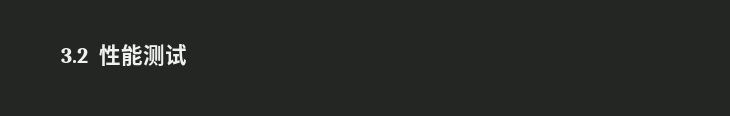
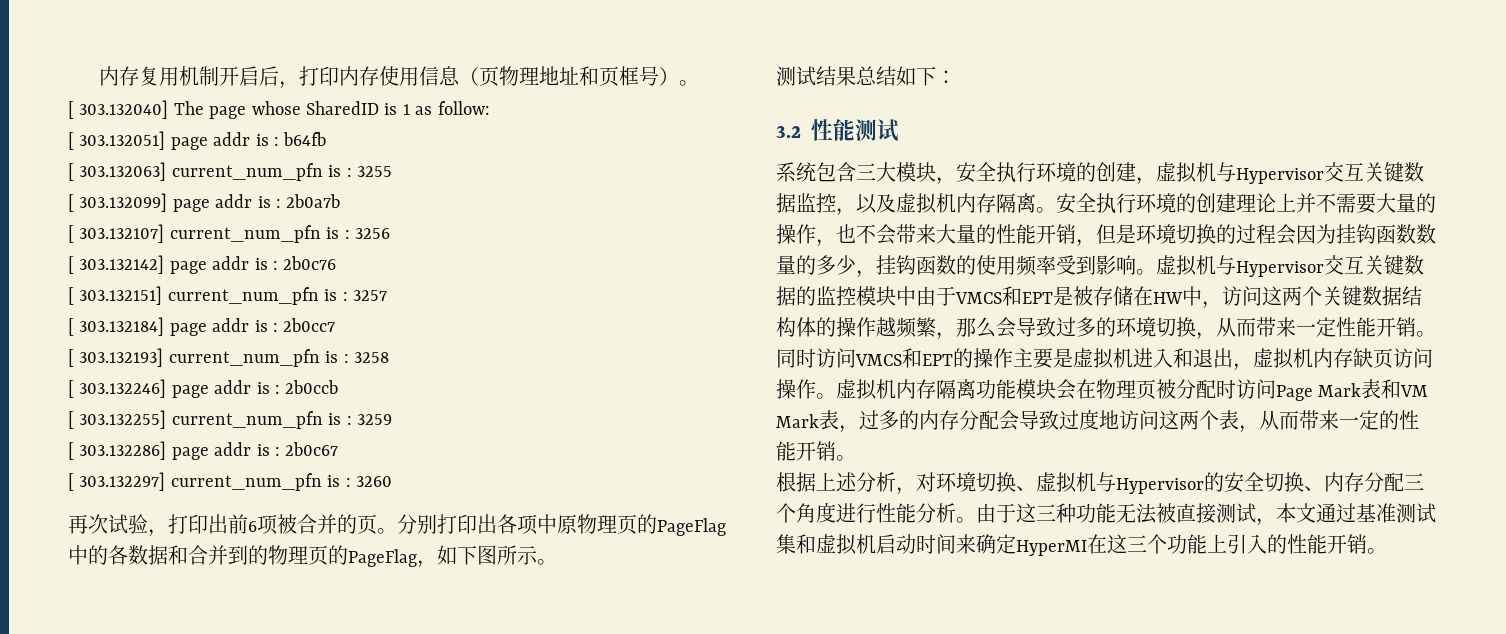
[61,44,187,66] 3.2性能测试 -> [99,66,700,89] [68,100,490,119] [68,131,327,150] [68,162,392,181] [68,193,341,212] [68,224,390,243] [68,255,337,274] [68,286,387,305] [68,317,336,336] [68,348,389,367] [68,379,339,398] [68,410,392,429] [68,441,339,460] [68,472,392,491] [68,514,726,537] [68,545,557,568] [776,66,956,86] [776,119,899,142] [776,162,1424,185] [776,193,1436,216] [776,224,1436,247] [776,255,1424,278] [776,286,1422,309] [776,317,1436,340] [776,348,1433,371] [776,379,1429,401] [776,409,1419,433] [776,441,856,461] [776,472,1424,495] [776,502,1436,526] [776,534,1387,556] 内存复用机制开启后，打印内存使用信息（页物理地址和页框号）。 // [ 303.132040] The page whose SharedID is 1 as follow: // [ 303.132051] page addr is : b64fb // [ 303.132063] current_num_pfn is : 3255 // [ 303.132099] page addr is : 2b0a7b // [ 303.132107] current_num_pfn is : 3256 // [ 303.132142] page addr is : 2b0c76 // [ 303.132151] current_num_pfn is : 3257 // [ 303.132184] page addr is : 2b0cc7 // [ 303.132193] current_num_pfn is : 3258 // [ 303.132246] page addr is : 2b0ccb // [ 303.132255] current_num_pfn is : 3259 // [ 303.132286] page addr is : 2b0c67 // [ 303.132297] current_num_pfn is : 3260 // 再次试验，打印出前6项被合并的页。分别打印出各项中原物理页的PageFlag中的各数据和合并到的物理页的PageFlag，如下图所示。 // 测试结果总结如下： // 3.2性能测试 // 系统包含三大模块，安全执行环境的创建，虚拟机与Hypervisor交互关键数据监控，以及虚拟机内存隔离。安全执行环境的创建理论上并不需要大量的操作，也不会带来大量的性能开销，但是环境切换的过程会因为挂钩函数数量的多少，挂钩函数的使用频率受到影响。虚拟机与Hypervisor交互关键数据的监控模块中由于VMCS和EPT是被存储在HW中，访问这两个关键数据结构体的操作越频繁，那么会导致过多的环境切换，从而带来一定性能开销。同时访问VMCS和EPT的操作主要是虚拟机进入和退出，虚拟机内存缺页访问操作。虚拟机内存隔离功能模块会在物理页被分配时访问Page Mark表和VM Mark表，过多的内存分配会导致过度地访问这两个表，从而带来一定的性能开销。 // 根据上述分析，对环境切换、虚拟机与Hypervisor的安全切换、内存分配三个角度进行性能分析。由于这三种功能无法被直接测试，本文通过基准测试集和虚拟机启动时间来确定HyperMI在这三个功能上引入的性能开销。

